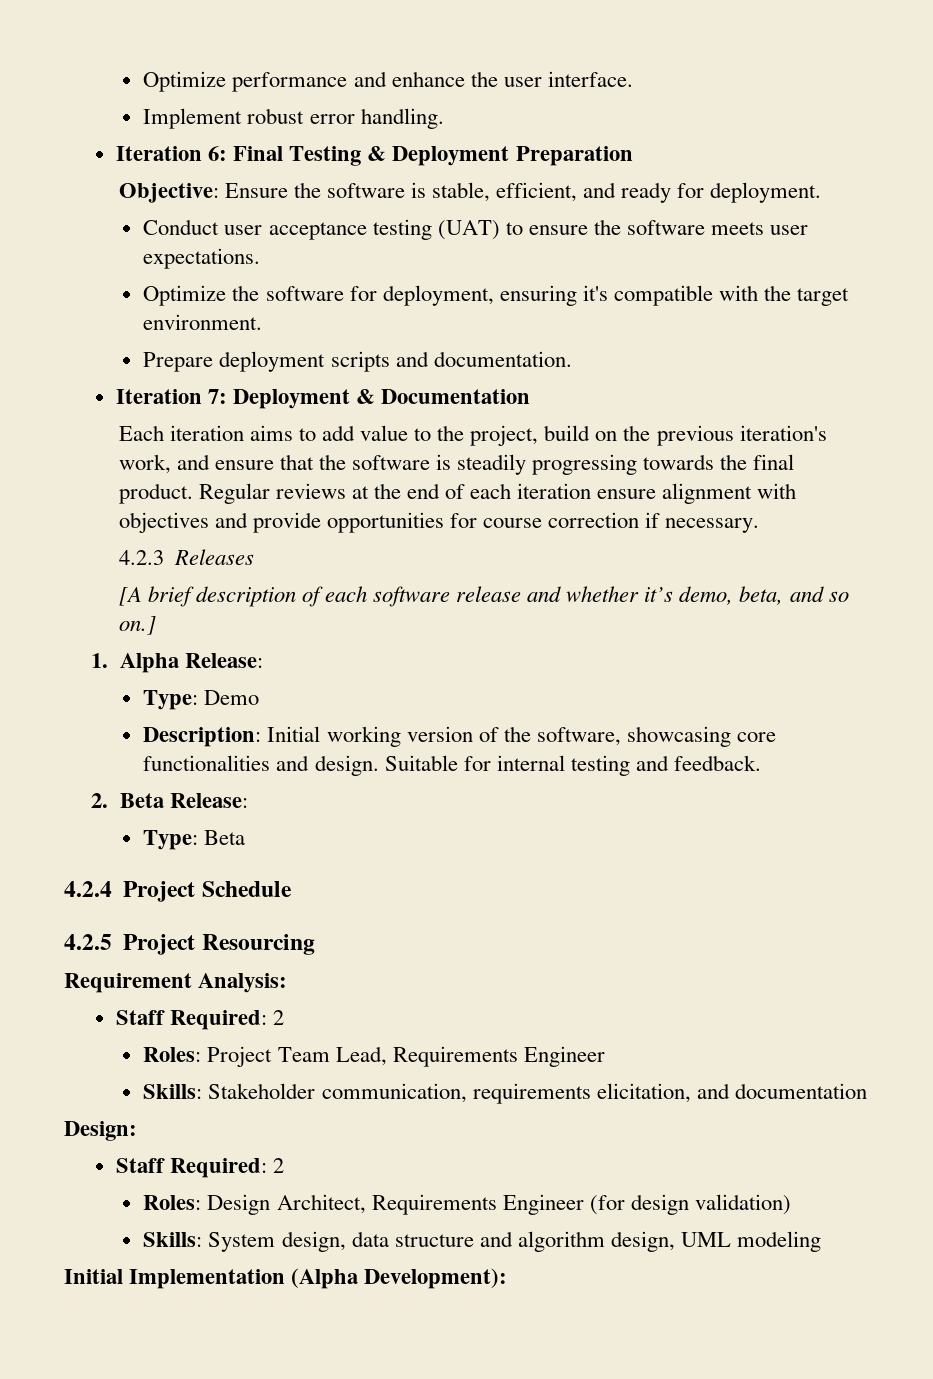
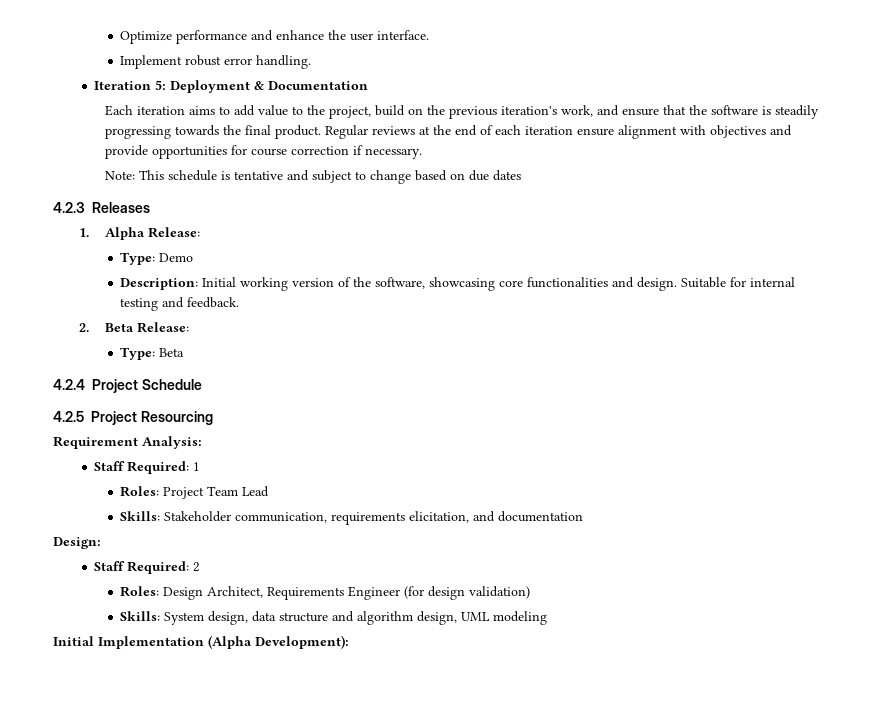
[208,146,633,166] [118,182,822,203] [143,219,809,240] [143,248,261,269] [143,285,850,306] [143,314,263,330] [143,351,572,372] [116,389,228,404] 6: Final Testing & Deployment Preparation // Objective: Ensure the software is stable, efficient, and ready for deployment. // Conduct user acceptance testing (UAT) to ensure the software meets user expectations. // Optimize the software for deployment, ensuring it's compatible with the target environment. // Prepare deployment scripts and documentation. // Iteration 7: -> [155,80,167,90] 5:
[118,549,254,565] [118,586,849,607] [118,616,156,635] 4.2.3 Releases // [A brief description of each software release and whether it’s demo, beta, and so on.] -> [104,170,521,184] [53,202,150,213] Note: This schedule is tentative and subject to change based on due dates // 4.2.3 Releases
[273,1010,285,1025] 2 -> [193,462,201,471] 1
[335,1046,605,1067] Lead, Requirements Engineer -> [242,486,270,497] Lead

